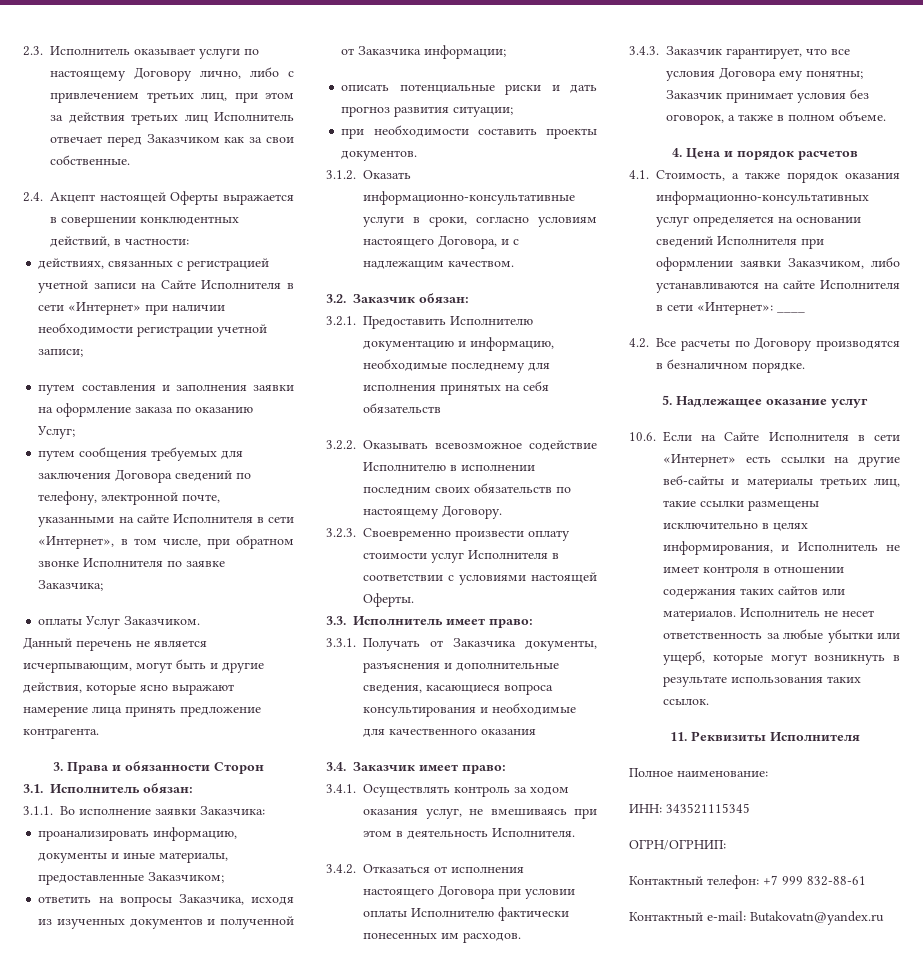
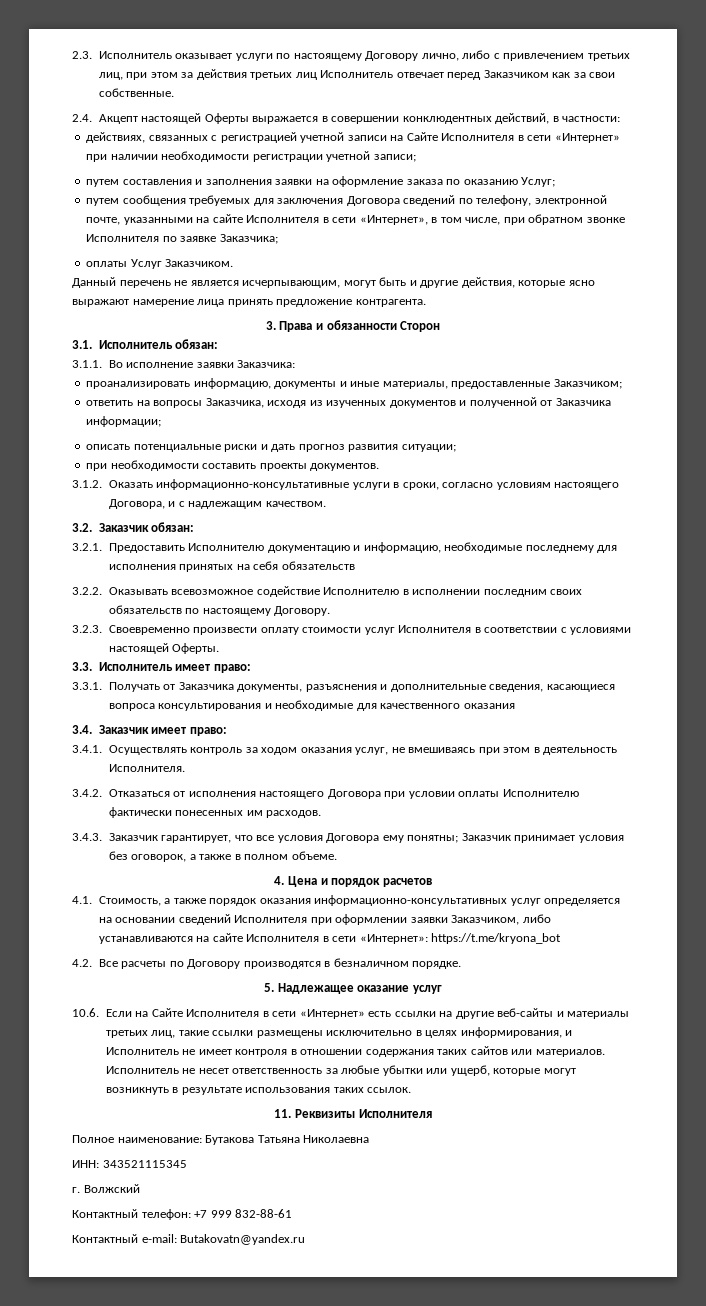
[777,311,805,313] ____ -> [431,933,562,944] https://t.me/kryona_bot
(768, 774) none -> [205,1135,370,1145] Бутакова Татьяна Николаевна
[629,840,726,850] ОГРН/ОГРНИП: -> [72,1184,140,1193] г. Волжский

